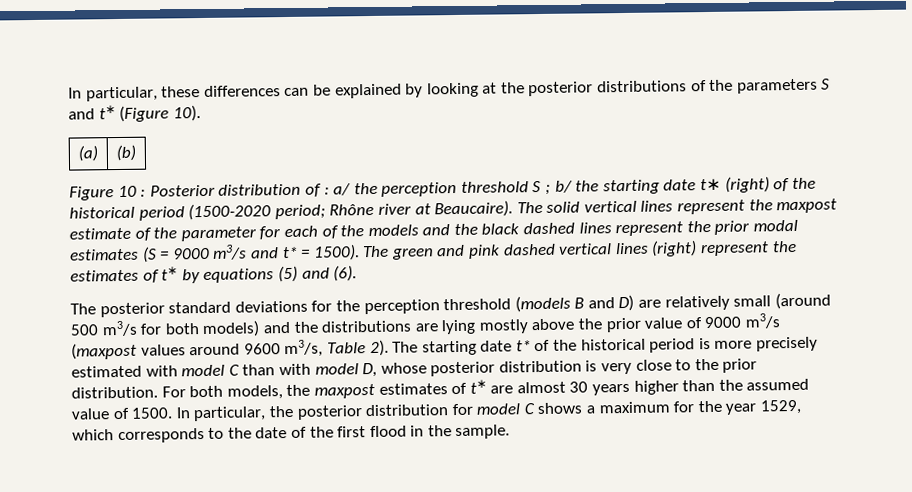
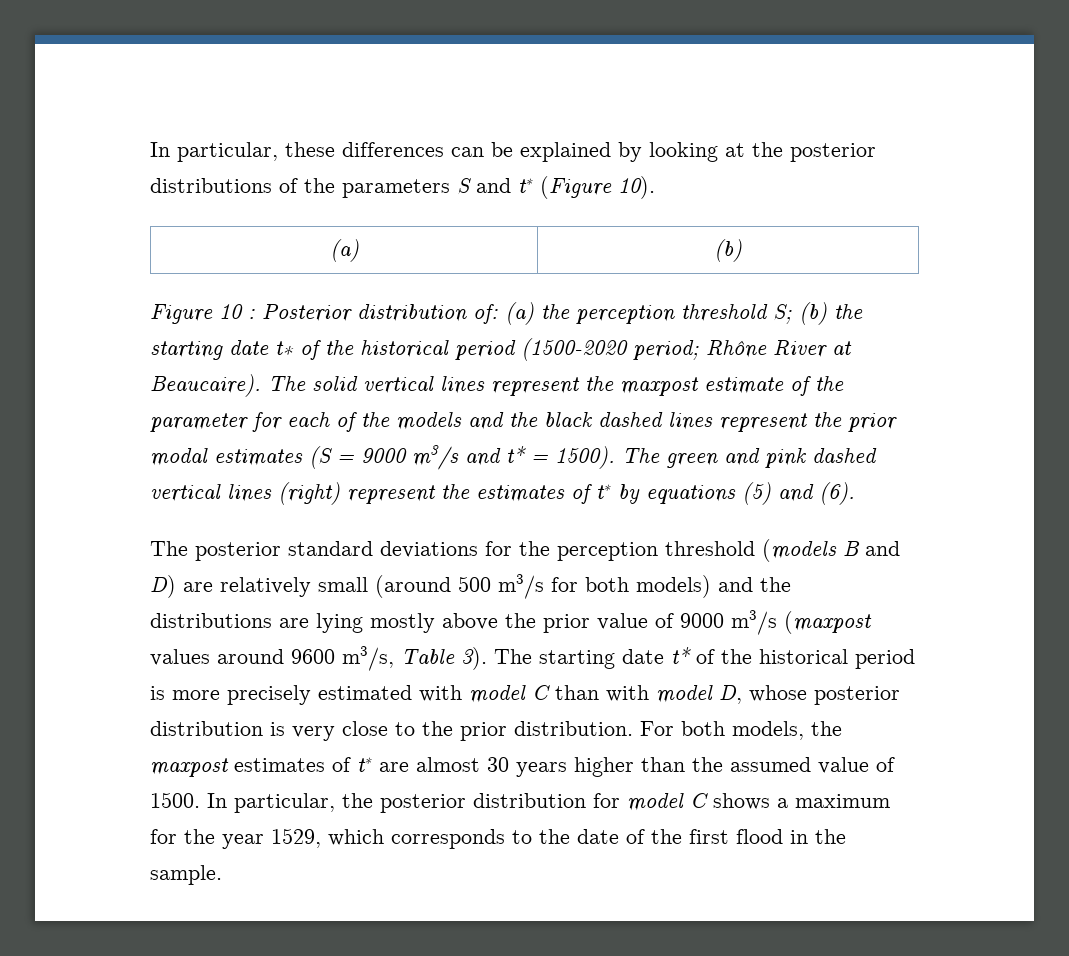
[304,180,573,197] of : a/ the perception threshold S ; b/ -> [473,302,827,325] of: (a) the perception threshold S; (b)
[724,176,770,193] (right) -> (294, 348) none
[377,203,411,215] river -> [773,340,827,358] River
[369,339,389,357] 2). -> [461,647,487,670] 3).

